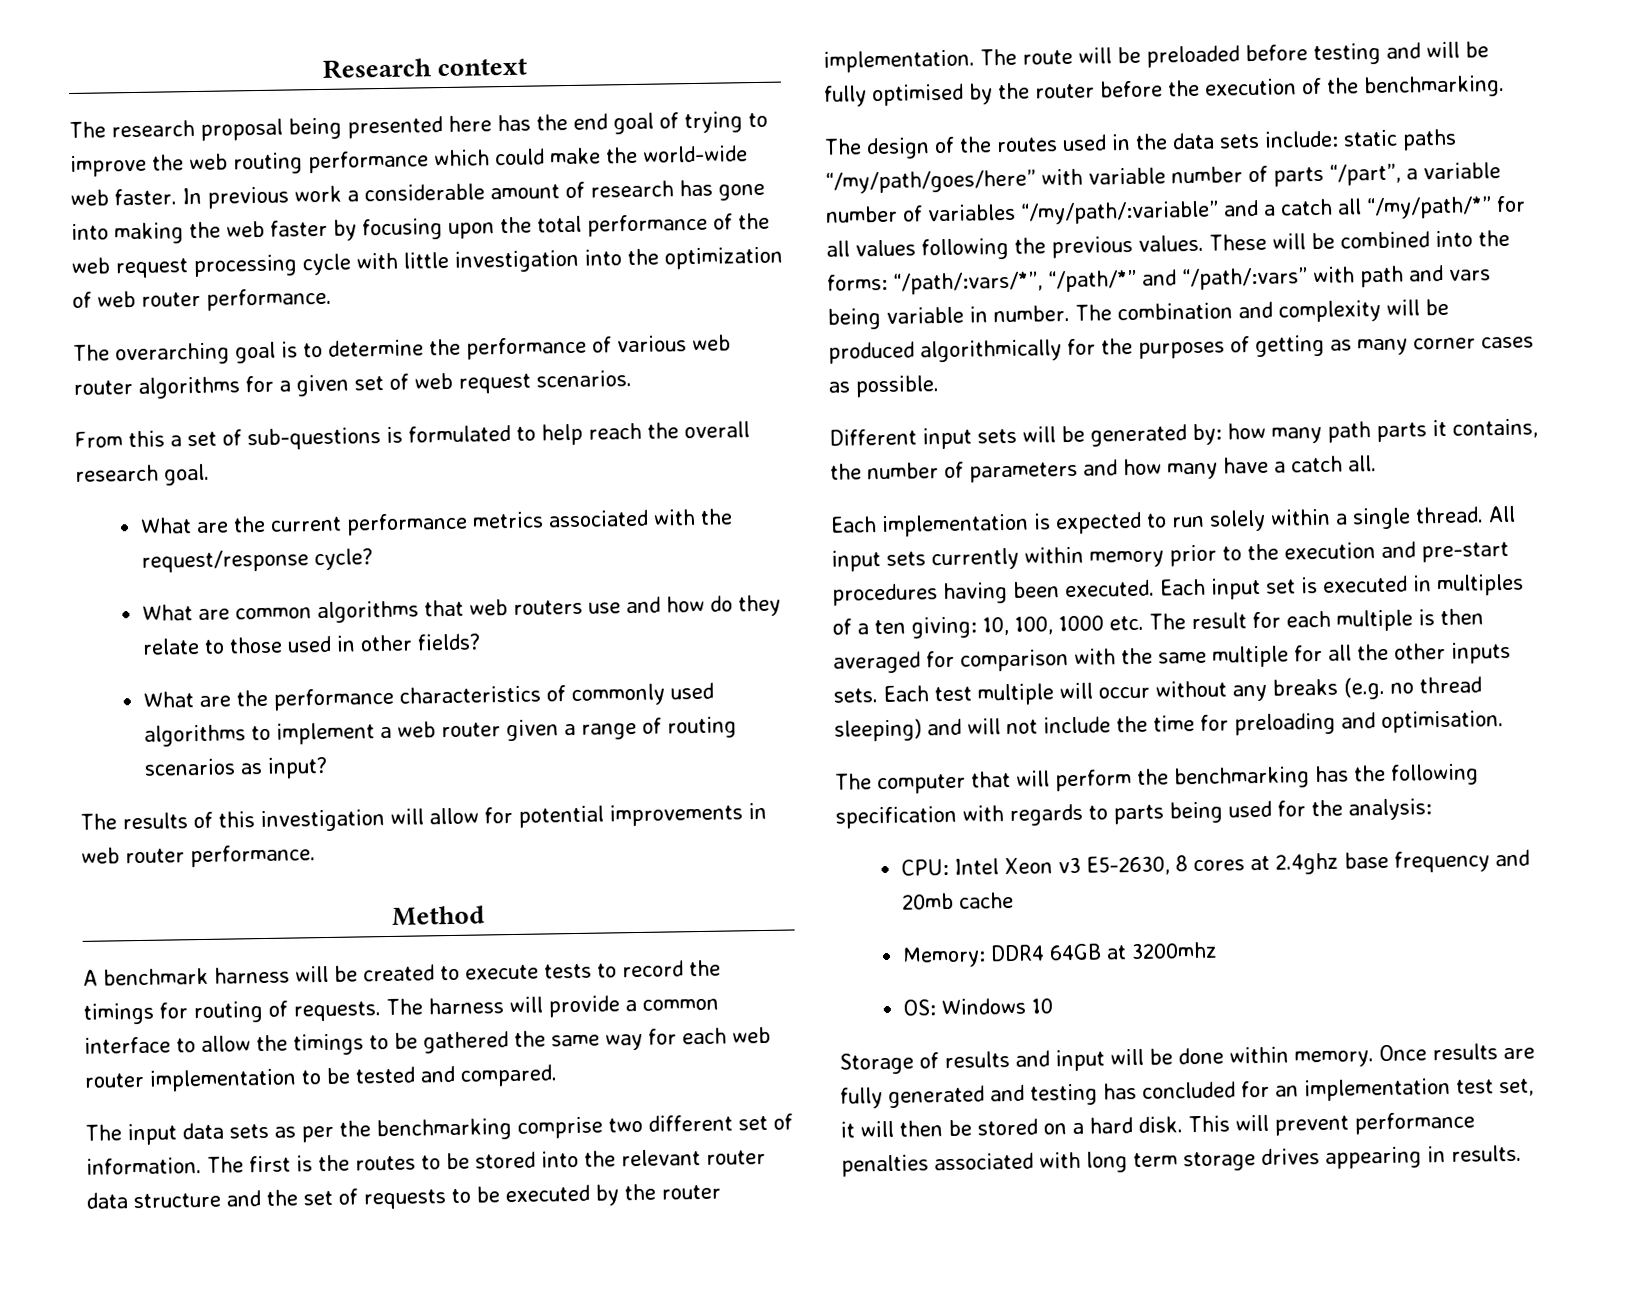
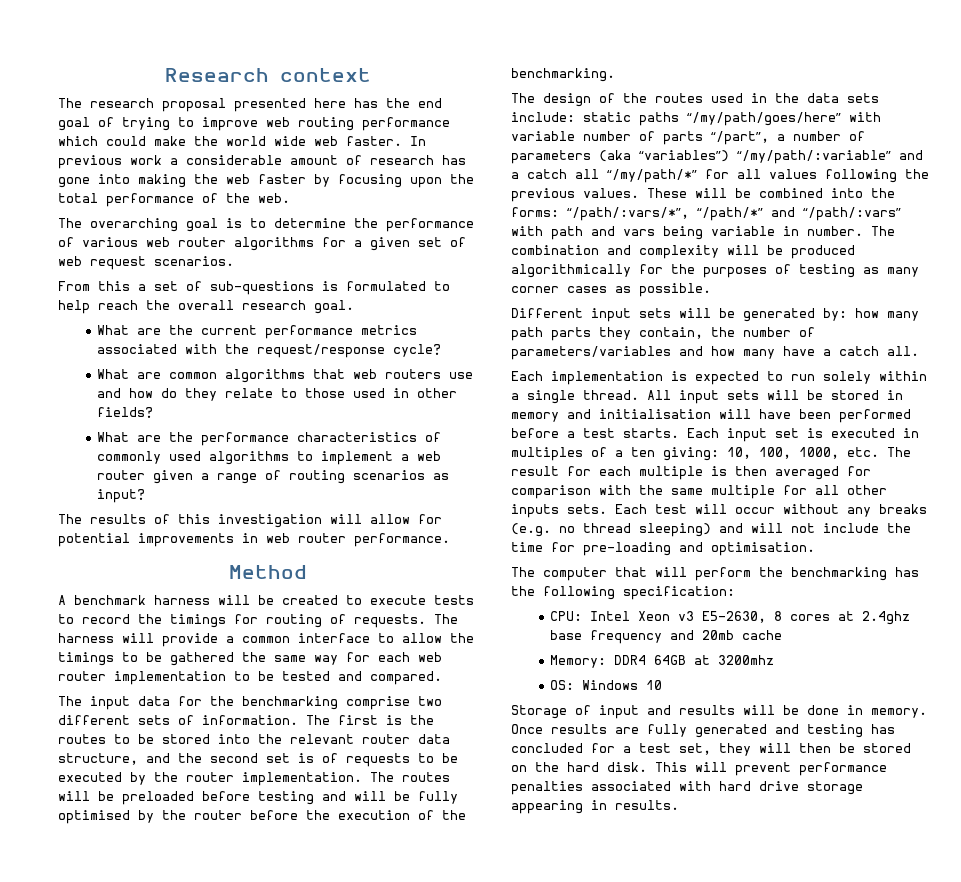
[288,117,342,140] being -> (226, 105) none
[152,154,184,171] the -> (258, 124) none
[642,145,748,163] world-wide -> [226,136,306,146] world wide
[71,246,783,279] [72,287,332,311] web request processing cycle with little investigation into the optimization of web router performance. -> [258,193,290,203] web.
[229,1123,334,1143] sets as per -> [178,696,202,706] for
[738,1115,768,1131] set -> [138,715,170,725] sets
[133,1192,221,1209] structure -> [58,753,138,765] structure,
[303,1190,333,1206] set -> [210,753,314,763] second set is
[1022,49,1073,65] route -> [402,772,450,782] routes
[1422,162,1501,180] [825,203,1016,223] variable number of variables -> [793,131,865,141] [511,150,729,164] number of parameters (aka “variables”)
[1255,334,1325,358] getting -> [799,264,855,278] testing
[1432,418,1538,439] it contains, -> [599,327,703,340] they contain,
[969,461,1078,483] parameters -> [511,346,671,360] parameters/variables
[931,541,1509,571] [832,579,1155,606] currently within memory prior to the execution and pre-start procedures having been executed. -> [767,390,903,400] [511,409,911,423] [511,428,679,438] will be stored in memory and initialisation will have been performed before a test starts.
[1058,615,1104,632] 1000 -> [799,447,839,459] 1000,
[1357,643,1389,661] the -> (839, 490) none
[977,683,1054,706] multiple -> (687, 509) none
[1234,712,1336,736] preloading -> [583,542,671,556] pre-loading
[835,798,1432,829] specification with regards to parts being used for the analysis: -> [623,586,735,600] specification:
[944,1049,1105,1072] results and input -> [599,705,735,719] input and results
[1229,1046,1289,1064] within -> [847,705,863,715] in
[1275,1077,1451,1102] an implementation -> [623,746,631,753] a
[840,1121,855,1138] it -> [719,743,751,756] they
[1072,1122,1084,1135] a -> [535,762,559,772] the
[1086,1148,1320,1173] long term storage drives -> [719,781,863,795] hard drive storage

